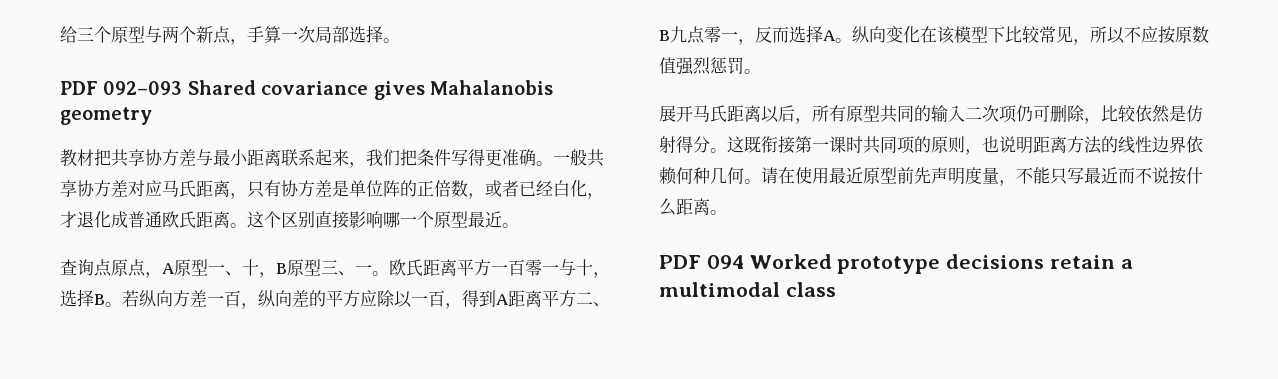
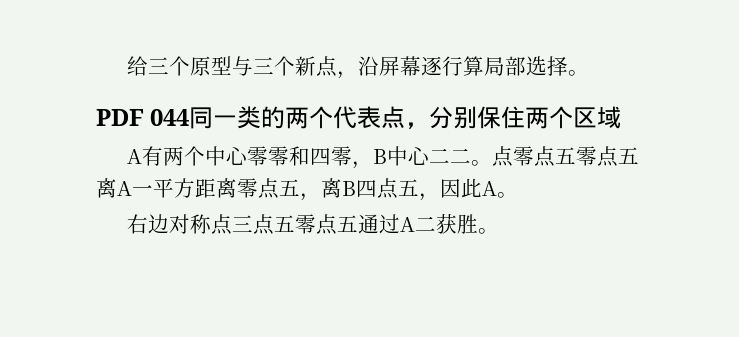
[162,26,179,43] 两 -> [253,57,275,74] 三
[247,26,315,43] 手算一次 -> [358,56,485,76] 沿屏幕逐行算
[103,80,553,100] [60,107,152,125] [60,149,604,168] [60,180,604,199] [60,211,519,229] [60,259,610,278] [60,289,610,309] [659,25,1209,45] [659,57,761,75] [659,104,1203,124] [659,136,1203,155] [659,167,1203,186] [659,198,727,216] [659,254,1133,274] [659,282,836,297] 092–093 Shared covariance gives Mahalanobis geometry // 教材把共享协方差与最小距离联系起来，我们把条件写得更准确。一般共享协方差对应马氏距离，只有协方差是单位阵的正倍数，或者已经白化，才退化成普通欧氏距离。这个区别直接影响哪一个原型最近。 // 查询点原点，A原型一、十，B原型三、一。欧氏距离平方一百零一与十，选择B。若纵向方差一百，纵向差的平方应除以一百，得到A距离平方二、B九点零一，反而选择A。纵向变化在该模型下比较常见，所以不应按原数值强烈惩罚。 // 展开马氏距离以后，所有原型共同的输入二次项仍可删除，比较依然是仿射得分。这既衔接第一课时共同项的原则，也说明距离方法的线性边界依赖何种几何。请在使用最近原型前先声明度量，不能只写最近而不说按什么距离。 // PDF 094 Worked prototype decisions retain a multimodal class -> [150,106,622,129] [127,146,640,169] [96,178,518,201] [127,214,500,235] 044同一类的两个代表点，分别保住两个区域 // A有两个中心零零和四零，B中心二二。点零点五零点五离A一平方距离零点五，离B四点五，因此A。 // 右边对称点三点五零点五通过A二获胜。

